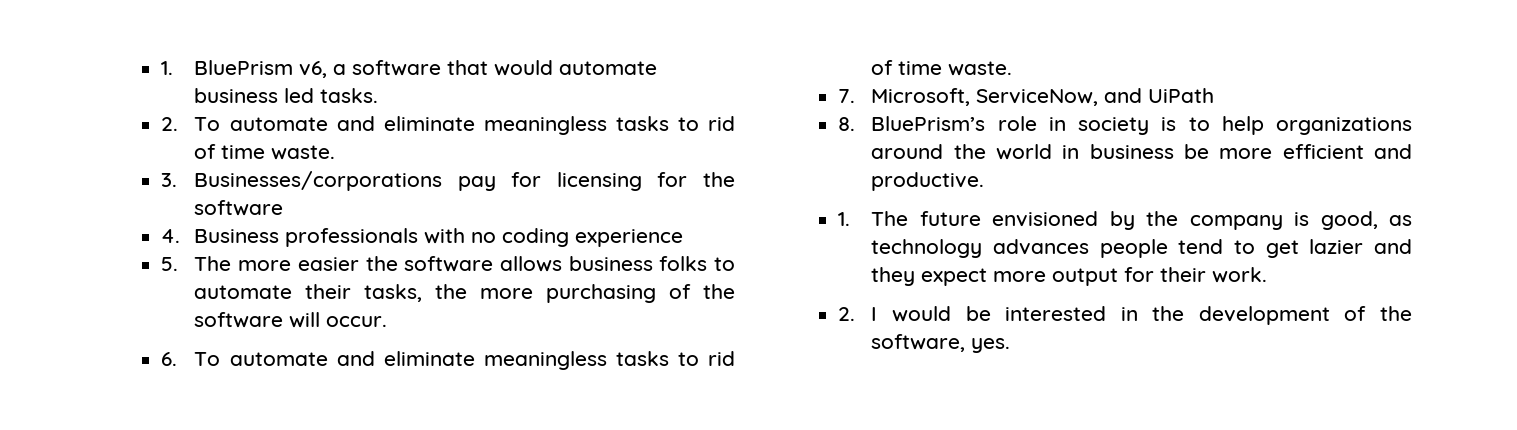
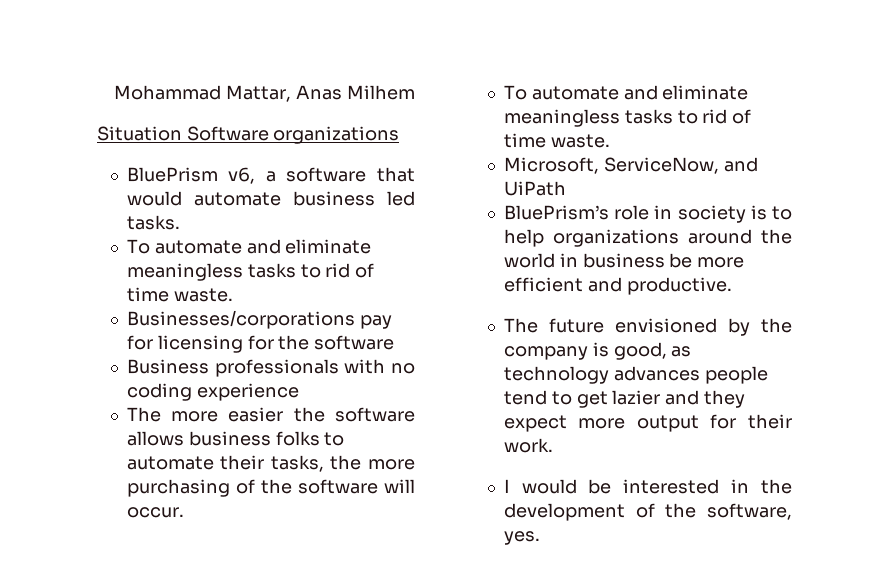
[161,61,174,75] 1. -> [114,85,416,102] [96,126,400,144] Mohammad Mattar, Anas Milhem // Situation Software organizations //
[161,117,179,131] 2. -> (180, 222) none
[161,173,178,187] 3. -> (233, 295) none
[161,229,181,243] 4. -> (395, 342) none
[161,257,179,271] 5. -> (299, 392) none
[161,352,178,366] 6. -> (184, 512) none
[838,89,856,103] 7. -> (610, 141) none
[838,117,856,131] 8. -> (566, 188) none
[838,212,851,226] 1. -> (732, 286) none
[838,307,856,321] 2. -> (553, 445) none

